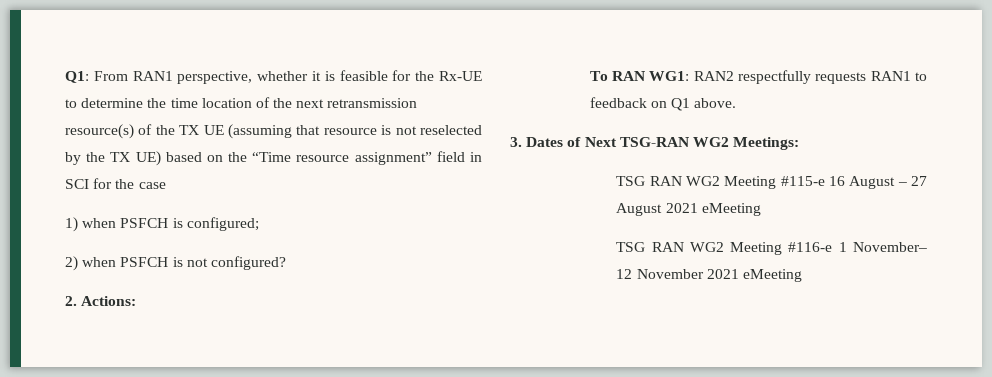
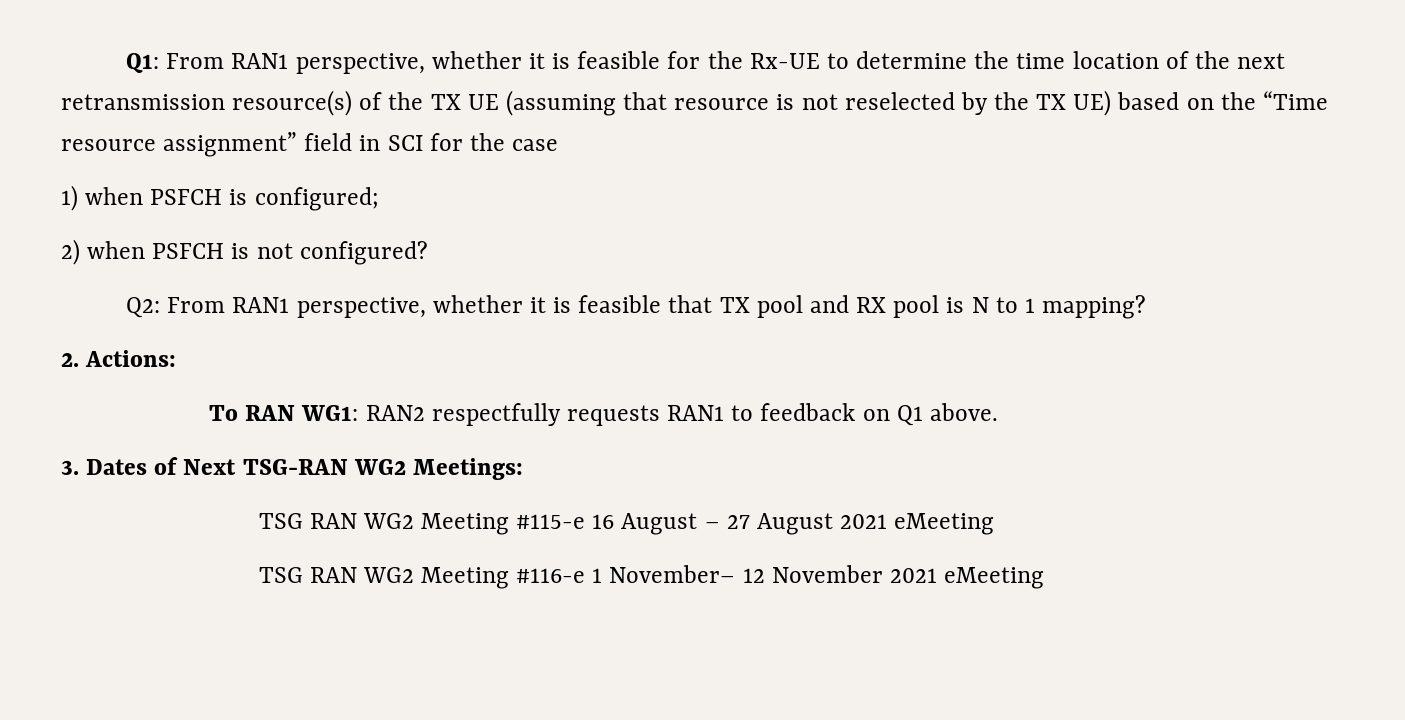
(286, 263) none -> [126,295,1146,319] // Q2: From RAN1 perspective, whether it is feasible that TX pool and RX pool is N to 1 mapping?

